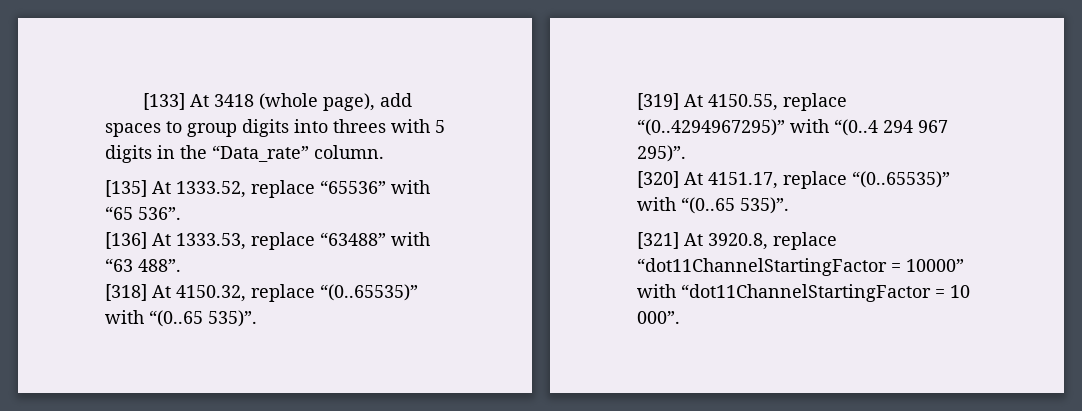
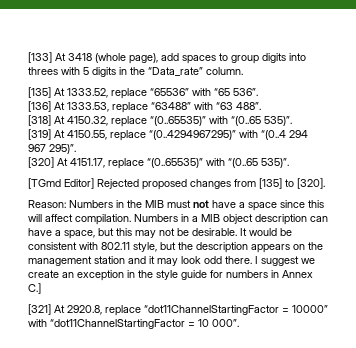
(789, 205) none -> [28,178,325,190] [28,200,324,211] [28,214,328,225] [28,228,292,239] [28,242,323,253] [28,256,315,266] [28,270,313,281] [28,283,41,294] // [TGmd Editor] Rejected proposed changes from [135] to [320]. // Reason: Numbers in the MIB must not have a space since this will affect compilation. Numbers in a MIB object description can have a space, but this may not be desirable. It would be consistent with 802.11 style, but the description appears on the management station and it may look odd there. I suggest we create an exception in the style guide for numbers in Annex C.]
[708,233,768,250] 3920.8, -> [67,305,102,315] 2920.8,

